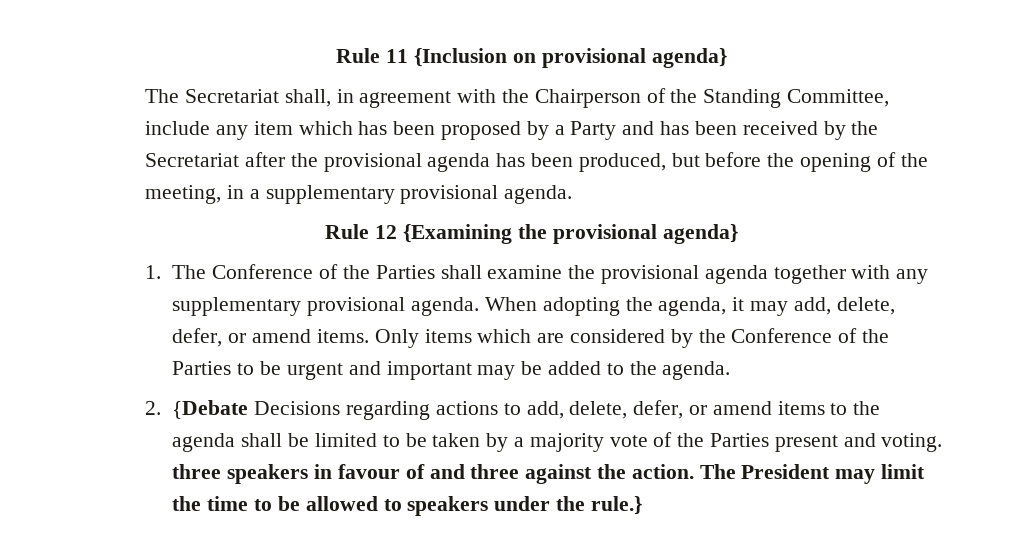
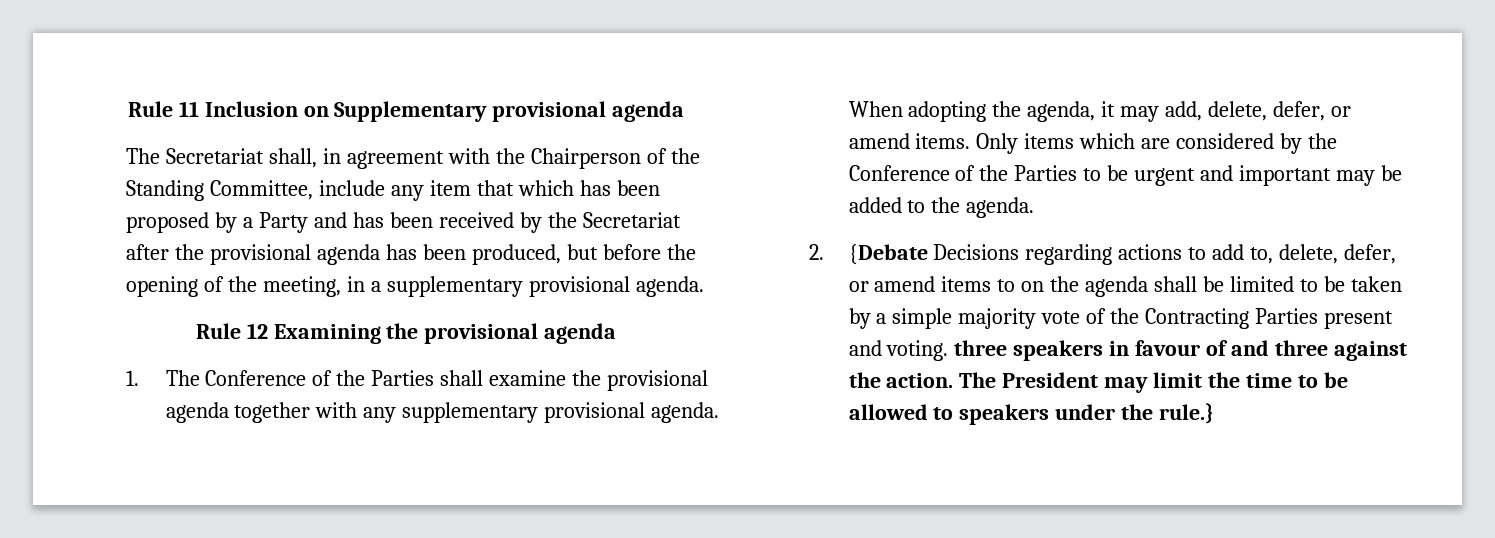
[414,48,727,68] {Inclusion on provisional agenda} -> [204,101,685,122] Inclusion on Supplementary provisional agenda
(293, 128) none -> [476,180,514,196] that
[403,224,738,244] {Examining the provisional agenda} -> [273,323,617,344] Examining the provisional agenda
[526,401,564,419] add, -> [1212,244,1274,264] add to,
(848, 409) none -> [1021,281,1045,292] on
(524, 442) none -> [892,308,953,329] simple
(705, 440) none -> [1145,308,1250,329] Contracting

